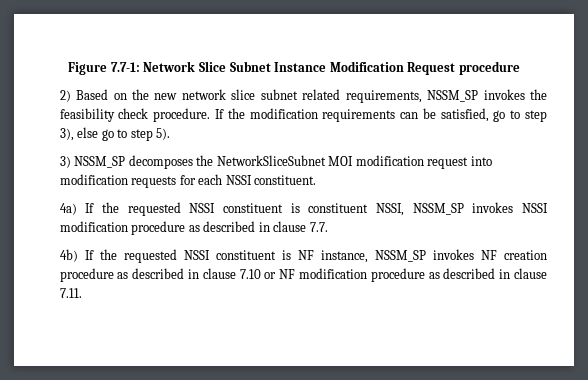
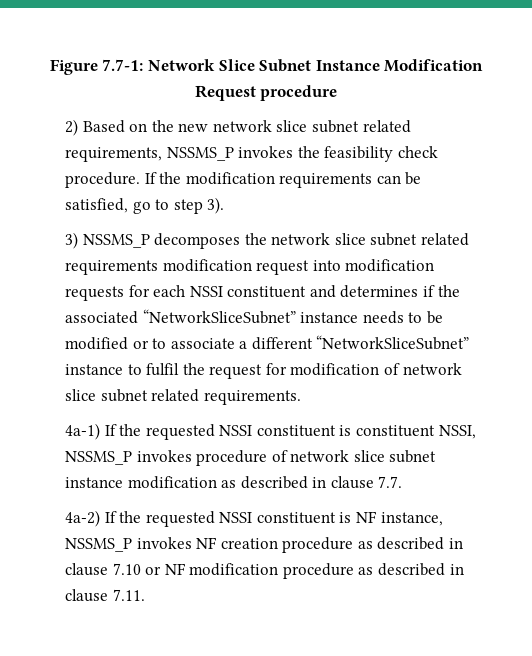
[427,90,479,102] NSSM_SP -> [166,147,234,161] NSSMS_P
[59,127,171,141] 3), else go to step 5). -> [207,197,225,214] 3).
[74,156,126,168] NSSM_SP -> [82,234,150,248] NSSMS_P
[216,155,354,166] NetworkSliceSubnet MOI -> [271,233,470,246] [64,260,158,275] network slice subnet related requirements
[254,175,317,185] [59,203,77,215] constituent. // 4a) -> [227,285,460,298] [64,309,443,324] [64,335,470,350] [64,363,462,379] [64,389,301,405] [64,423,100,440] constituent and determines if the associated “NetworkSliceSubnet” instance needs to be modified or to associate a different “NetworkSliceSubnet” instance to fulfil the request for modification of network slice subnet related requirements. // 4a-1)
[412,202,548,215] [59,221,186,235] NSSM_SP invokes NSSI modification procedure -> [64,450,437,466] [64,476,217,489] NSSMS_P invokes procedure of network slice subnet instance modification
[59,249,78,262] 4b) -> [64,510,100,527] 4a-2)
[374,250,426,262] NSSM_SP -> [64,538,132,552] NSSMS_P

